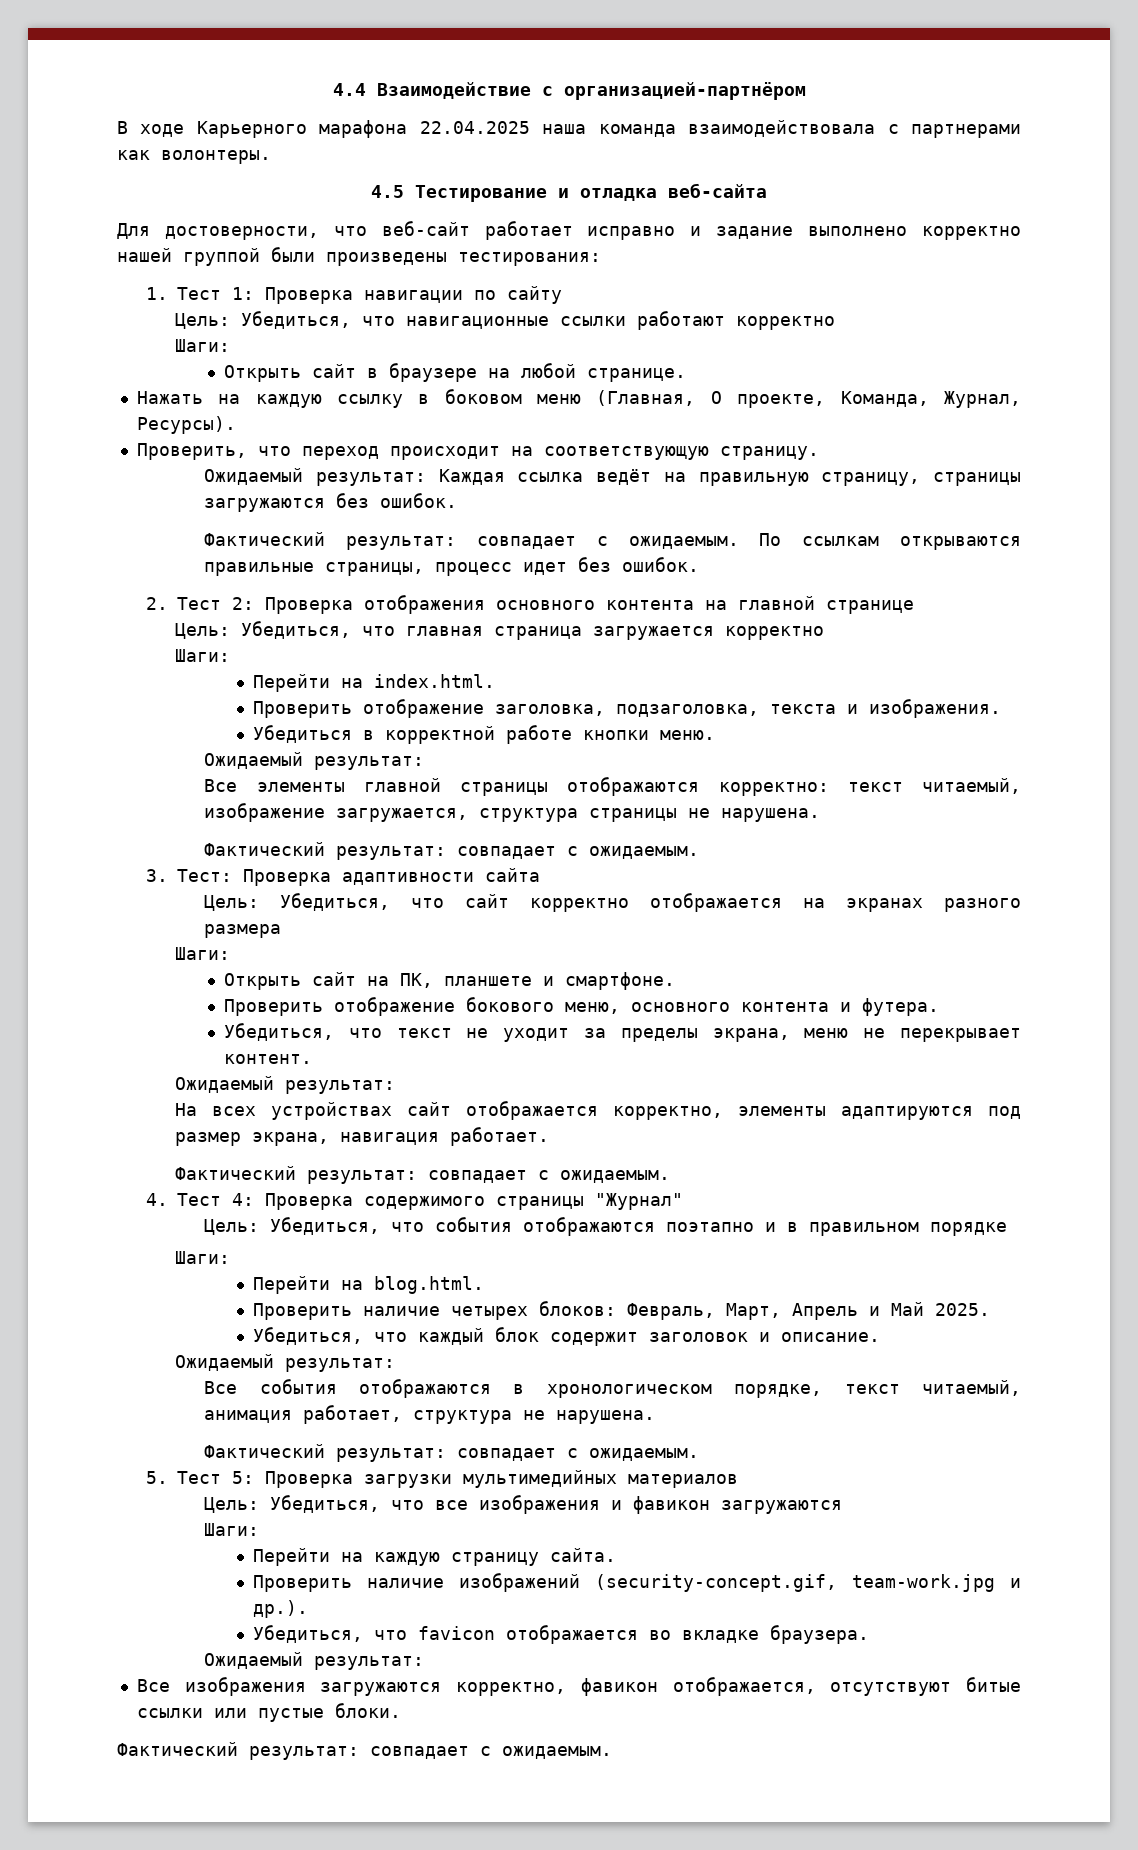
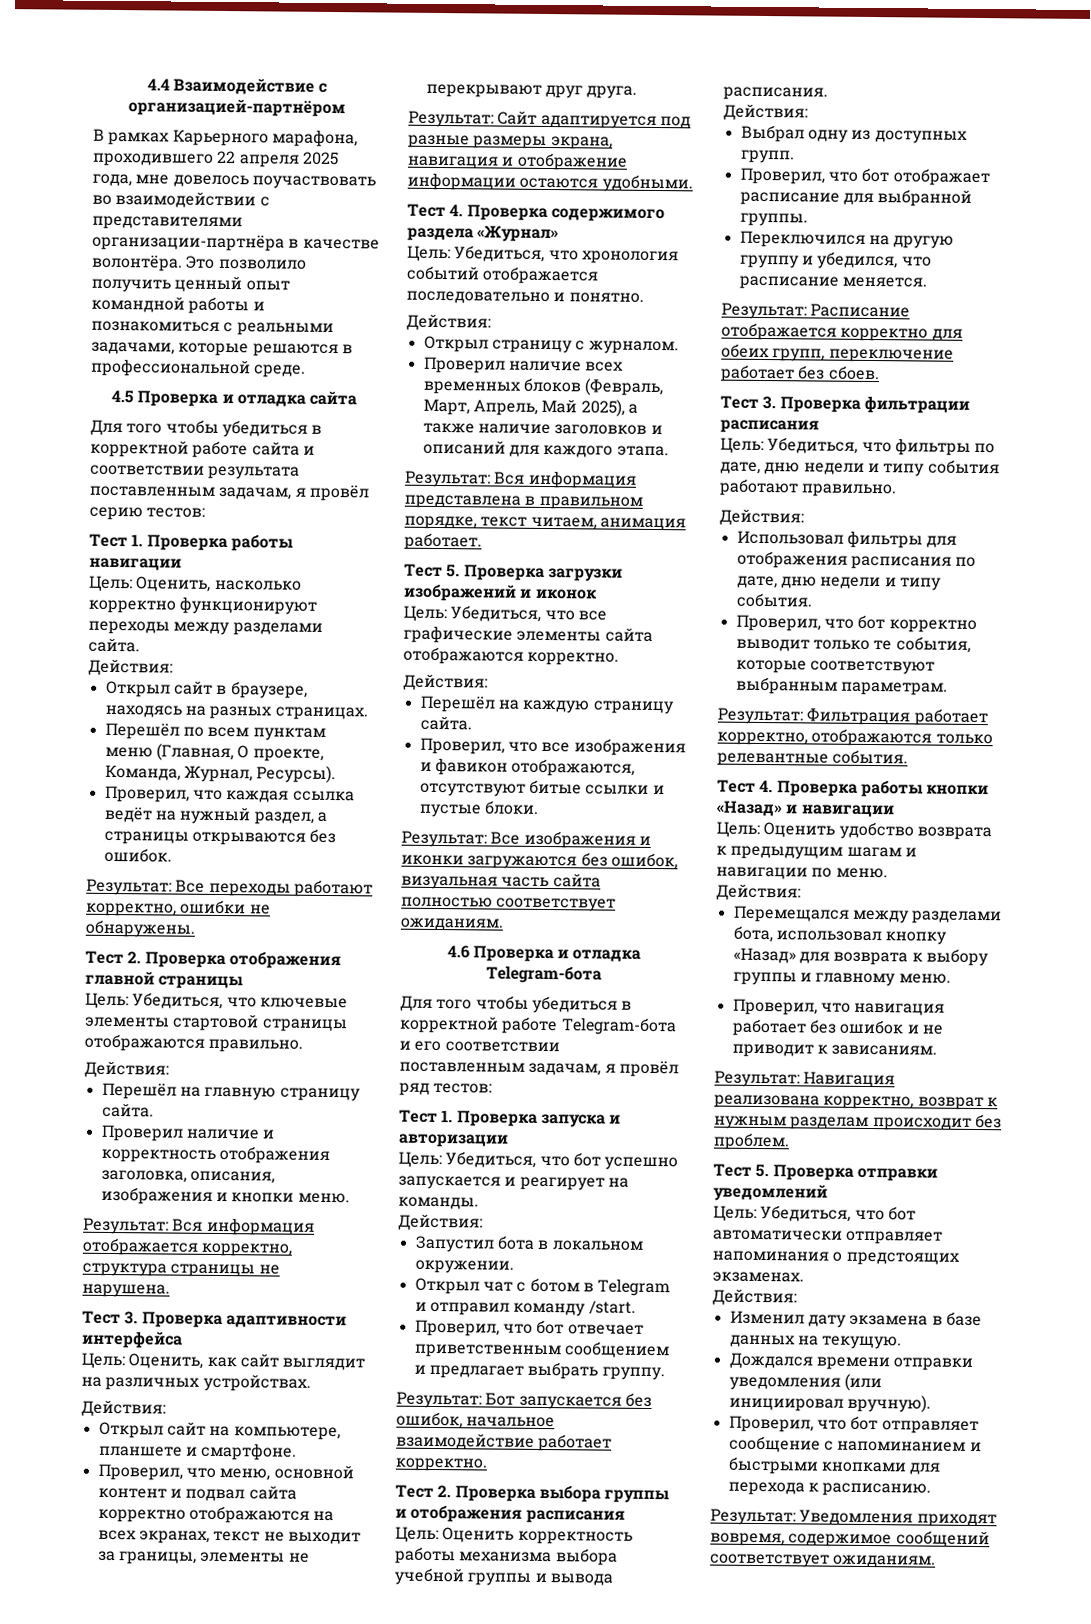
[140,120,1022,138] [117,150,271,164] ходе Карьерного марафона 22.04.2025 наша команда взаимодействовала с партнерами как волонтеры. -> [108,129,358,148] [92,150,339,168] [92,173,376,190] [92,190,270,209] [92,215,243,231] [92,233,380,252] [91,254,307,272] [91,275,290,293] [91,295,265,315] [91,320,334,337] [91,341,353,358] [91,358,307,378] рамках Карьерного марафона, проходившего 22 апреля 2025 года, мне довелось поучаствовать во взаимодействии с представителями организации-партнёра в качестве волонтёра. Это позволило получить ценный опыт командной работы и познакомиться с реальными задачами, которые решаются в профессиональной среде.
[415,183,767,202] [117,221,1022,240] [117,247,601,266] [146,286,563,304] [175,311,836,330] [175,339,231,352] [224,363,687,382] [136,389,522,408] Тестирование и отладка веб-сайта // Для достоверности, что веб-сайт работает исправно и задание выполнено корректно нашей группой были произведены тестирования: // 1. Тест 1: Проверка навигации по сайту // Цель: Убедиться, что навигационные ссылки работают корректно // Шаги: // Открыть сайт в браузере на любой странице. // Нажать на каждую ссылку в боковом -> [137,390,358,407] [90,419,323,438] [90,439,315,459] [90,464,301,480] [89,484,370,502] [89,506,206,521] [89,533,294,552] [89,557,182,571] [89,575,302,592] [88,596,318,615] [88,620,323,636] [88,637,140,653] [88,658,173,676] [105,680,308,699] [104,704,368,721] [104,722,326,741] Проверка и отладка сайта // Для того чтобы убедиться в корректной работе сайта и соответствии результата поставленным задачам, я провёл серию тестов: // Тест 1. Проверка работы навигации // Цель: Оценить, насколько корректно функционируют переходы между разделами сайта. // Действия: // Открыл сайт в браузере, находясь на разных страницах. // Перешёл по всем пунктам
[136,443,819,460] [204,468,1021,486] [204,493,458,512] [204,532,1022,550] [204,557,700,576] [146,595,915,614] [175,621,825,640] [175,649,231,662] [253,674,496,692] [253,699,1002,718] [253,725,716,744] [204,752,425,770] [204,777,1022,796] [204,803,821,822] [204,842,700,860] [146,868,541,886] [204,893,1021,912] [204,924,282,938] [175,947,231,960] [224,972,676,990] [224,997,940,1016] [224,1023,1021,1042] [224,1054,313,1064] [175,1076,396,1094] [175,1101,1021,1120] [175,1127,550,1146] [175,1166,671,1184] [146,1193,684,1210] [204,1217,1008,1236] [175,1251,231,1264] [253,1276,485,1294] [253,1301,991,1320] [253,1327,881,1346] [175,1354,396,1372] [204,1379,1022,1398] [204,1405,656,1424] [204,1444,700,1462] [146,1470,739,1488] [204,1495,843,1514] [204,1523,260,1536] [253,1548,617,1566] [253,1573,1021,1592] [253,1600,309,1618] [253,1625,870,1644] [204,1652,425,1670] [136,1677,816,1696] Проверить, что переход происходит на соответствующую страницу. // Ожидаемый результат: Каждая ссылка ведёт на правильную страницу, страницы загружаются без ошибок. // Фактический результат: совпадает с ожидаемым. По ссылкам открываются правильные страницы, процесс идет без ошибок. // 2. Тест 2: Проверка отображения основного контента на главной странице // Цель: Убедиться, что главная страница загружается корректно // Шаги: // Перейти на index.html. // Проверить отображение заголовка, подзаголовка, текста и изображения. // Убедиться в корректной работе кнопки меню. // Ожидаемый результат: // Все элементы главной страницы отображаются корректно: текст читаемый, изображение загружается, структура страницы не нарушена. // Фактический результат: совпадает с ожидаемым. // 3. Тест: Проверка адаптивности сайта // Цель: Убедиться, что сайт корректно отображается на экранах разного размера // Шаги: // Открыть сайт на ПК, планшете и смартфоне. // Проверить отображение бокового меню, основного контента и футера. // Убедиться, что текст не уходит за пределы экрана, меню не перекрывает контент. // Ожидаемый результат: // На всех устройствах сайт отображается корректно, элементы адаптируются под размер экрана, навигация работает. // Фактический результат: совпадает с ожидаемым. // 4. Тест 4: Проверка содержимого страницы "Журнал" // Цель: Убедиться, что события отображаются поэтапно и в правильном порядке // Шаги: // Перейти на blog.html. // Проверить наличие четырех блоков: Февраль, Март, Апрель и Май 2025. // Убедиться, что каждый блок содержит заголовок и описание. // Ожидаемый результат: // Все события отображаются в хронологическом порядке, текст читаемый, анимация работает, структура не нарушена. // Фактический результат: совпадает с ожидаемым. // 5. Тест 5: Проверка загрузки мультимедийных материалов // Цель: Убедиться, что все изображения и фавикон загружаются // Шаги: // Перейти на каждую страницу сайта. // Проверить наличие изображений (security-concept.gif, team-work.jpg и др.). // Убедиться, что favicon отображается во вкладке браузера. // Ожидаемый результат: // Все изображения загружаются корректно, фавикон отображается, -> [104,785,355,803] [103,806,327,825] [103,828,337,846] [103,847,172,863] [86,878,373,898] [86,899,271,917] [85,919,195,938] [85,950,341,970] [85,970,245,990] [85,992,348,1010] [84,1013,348,1033] [84,1033,304,1053] [84,1060,169,1078] [101,1082,361,1102] [101,1102,154,1118] [100,1124,276,1142] [100,1145,330,1165] [100,1169,275,1184] [100,1186,350,1205] [83,1217,315,1236] [82,1237,293,1257] [82,1262,280,1278] [82,1283,170,1298] [82,1310,347,1329] [82,1330,183,1349] [81,1352,366,1371] [81,1373,311,1392] [81,1399,166,1417] [98,1421,341,1441] [98,1442,298,1461] [97,1463,354,1481] [97,1485,297,1502] [97,1505,335,1524] [97,1529,361,1545] [97,1550,310,1565] [425,83,638,99] [408,110,691,129] [408,134,613,150] [407,152,628,171] [407,172,693,193] [407,203,665,223] [407,225,560,243] [407,245,679,265] [406,265,600,285] [406,290,644,305] [406,313,491,331] [423,335,679,355] [423,356,625,374] [422,377,665,397] [422,398,638,417] [422,422,663,435] [422,439,669,458] [405,470,637,489] [404,494,643,510] [404,515,686,531] [404,532,482,551] [404,563,623,582] [403,583,598,602] [403,605,607,622] [403,625,653,644] [403,646,620,666] [403,673,488,691] [419,695,675,715] [419,715,472,731] [419,737,686,757] [419,757,636,777] Проверил, что каждая ссылка ведёт на нужный раздел, а страницы открываются без ошибок. // Результат: Все переходы работают корректно, ошибки не обнаружены. // Тест 2. Проверка отображения главной страницы // Цель: Убедиться, что ключевые элементы стартовой страницы отображаются правильно. // Действия: // Перешёл на главную страницу сайта. // Проверил наличие и корректность отображения заголовка, описания, изображения и кнопки меню. // Результат: Вся информация отображается корректно, структура страницы не нарушена. // Тест 3. Проверка адаптивности интерфейса // Цель: Оценить, как сайт выглядит на различных устройствах. // Действия: // Открыл сайт на компьютере, планшете и смартфоне. // Проверил, что меню, основной контент и подвал сайта корректно отображаются на всех экранах, текст не выходит за границы, элементы не перекрывают друг друга. // Результат: Сайт адаптируется под разные размеры экрана, навигация и отображение информации остаются удобными. // Тест 4. Проверка содержимого раздела «Журнал» // Цель: Убедиться, что хронология событий отображается последовательно и понятно. // Действия: // Открыл страницу с журналом. // Проверил наличие всех временных блоков (Февраль, Март, Апрель, Май 2025), а также наличие заголовков и описаний для каждого этапа. // Результат: Вся информация представлена в правильном порядке, текст читаем, анимация работает. // Тест 5. Проверка загрузки изображений и иконок // Цель: Убедиться, что все графические элементы сайта отображаются корректно. // Действия: // Перешёл на каждую страницу сайта. // Проверил, что все изображения и фавикон отображаются,
[213,1708,247,1718] или -> [652,784,665,795] и
[117,1742,612,1760] Фактический результат: совпадает с ожидаемым. -> [401,830,651,849] [401,852,678,870] [401,873,601,890] [401,896,617,912] [400,917,504,931] [446,945,642,963] [486,965,602,984] [400,995,633,1014] [399,1015,677,1036] [399,1040,560,1053] [399,1060,679,1078] [399,1082,493,1096] [399,1109,622,1128] [398,1133,509,1148] [398,1151,679,1171] [398,1175,629,1191] [398,1196,479,1210] [398,1213,483,1231] [414,1235,644,1253] [414,1259,514,1274] [414,1277,671,1297] [414,1300,636,1317] [414,1319,644,1337] [413,1341,670,1359] [413,1361,665,1381] [396,1391,652,1410] [396,1411,556,1429] [396,1432,613,1452] [395,1457,488,1472] [395,1484,671,1504] [395,1504,625,1524] [395,1526,633,1545] [395,1546,618,1566] [394,1567,613,1586] [723,86,828,101] [723,103,808,121] [740,124,968,144] [740,149,795,164] [739,167,990,187] [739,189,973,207] [739,212,808,227] [739,230,955,249] [739,251,932,270] [738,275,927,290] [721,302,911,320] [721,322,963,342] [721,343,954,363] [720,364,880,383] [720,395,970,414] [720,419,819,434] [720,437,996,456] [720,459,1000,477] [719,478,898,498] [719,508,804,526] [736,530,958,549] [736,550,977,570] [736,575,942,591] [735,592,813,608] [735,614,977,633] [735,636,971,653] [735,659,935,675] [735,676,948,696] [717,707,988,727] [717,728,993,747] [717,749,909,767] [717,779,990,798] [716,800,895,818] [716,821,992,841] [716,845,917,860] [716,866,888,880] [716,883,801,901] [732,905,1003,925] [732,925,948,945] [732,947,989,967] [732,971,951,987] [732,998,946,1016] [731,1018,944,1037] [731,1043,938,1058] [714,1070,896,1088] [714,1094,998,1111] [714,1113,1002,1131] [713,1132,790,1151] [713,1163,938,1182] [713,1183,828,1202] [713,1205,916,1222] [713,1229,944,1245] [712,1250,960,1266] [712,1271,804,1283] [712,1288,797,1306] [729,1310,982,1328] [729,1334,903,1350] [728,1352,974,1371] [728,1373,882,1392] [728,1394,931,1413] [728,1415,979,1435] [728,1435,982,1453] [727,1456,941,1475] [727,1481,932,1497] [710,1508,997,1528] [710,1530,990,1548] [710,1553,937,1568] Результат: Все изображения и иконки загружаются без ошибок, визуальная часть сайта полностью соответствует ожиданиям. // 4.6 Проверка и отладка Telegram-бота // Для того чтобы убедиться в корректной работе Telegram-бота и его соответствии поставленным задачам, я провёл ряд тестов: // Тест 1. Проверка запуска и авторизации // Цель: Убедиться, что бот успешно запускается и реагирует на команды. // Действия: // Запустил бота в локальном окружении. // Открыл чат с ботом в Telegram и отправил команду /start. // Проверил, что бот отвечает приветственным сообщением и предлагает выбрать группу. // Результат: Бот запускается без ошибок, начальное взаимодействие работает корректно. // Тест 2. Проверка выбора группы и отображения расписания // Цель: Оценить корректность работы механизма выбора учебной группы и вывода расписания. // Действия: // Выбрал одну из доступных групп. // Проверил, что бот отображает расписание для выбранной группы. // Переключился на другую группу и убедился, что расписание меняется. // Результат: Расписание отображается корректно для обеих групп, переключение работает без сбоев. // Тест 3. Проверка фильтрации расписания // Цель: Убедиться, что фильтры по дате, дню недели и типу события работают правильно. // Действия: // Использовал фильтры для отображения расписания по дате, дню недели и типу события. // Проверил, что бот корректно выводит только те события, которые соответствуют выбранным параметрам. // Результат: Фильтрация работает корректно, отображаются только релевантные события. // Тест 4. Проверка работы кнопки «Назад» и навигации // Цель: Оценить удобство возврата к предыдущим шагам и навигации по меню. // Действия: // Перемещался между разделами бота, использовал кнопку «Назад» для возврата к выбору группы и главному меню. // Проверил, что навигация работает без ошибок и не приводит к зависаниям. // Результат: Навигация реализована корректно, возврат к нужным разделам происходит без проблем. // Тест 5. Проверка отправки уведомлений // Цель: Убедиться, что бот автоматически отправляет напоминания о предстоящих экзаменах. // Действия: // Изменил дату экзамена в базе данных на текущую. // Дождался времени отправки уведомления (или инициировал вручную). // Проверил, что бот отправляет сообщение с напоминанием и быстрыми кнопками для перехода к расписанию. // Результат: Уведомления приходят вовремя, содержимое сообщений соответствует ожиданиям.

